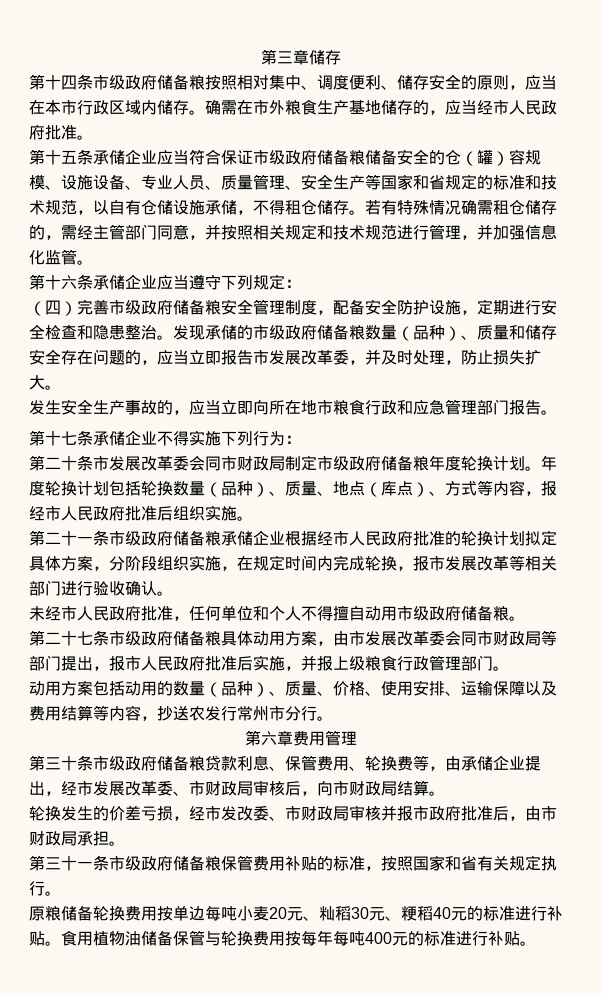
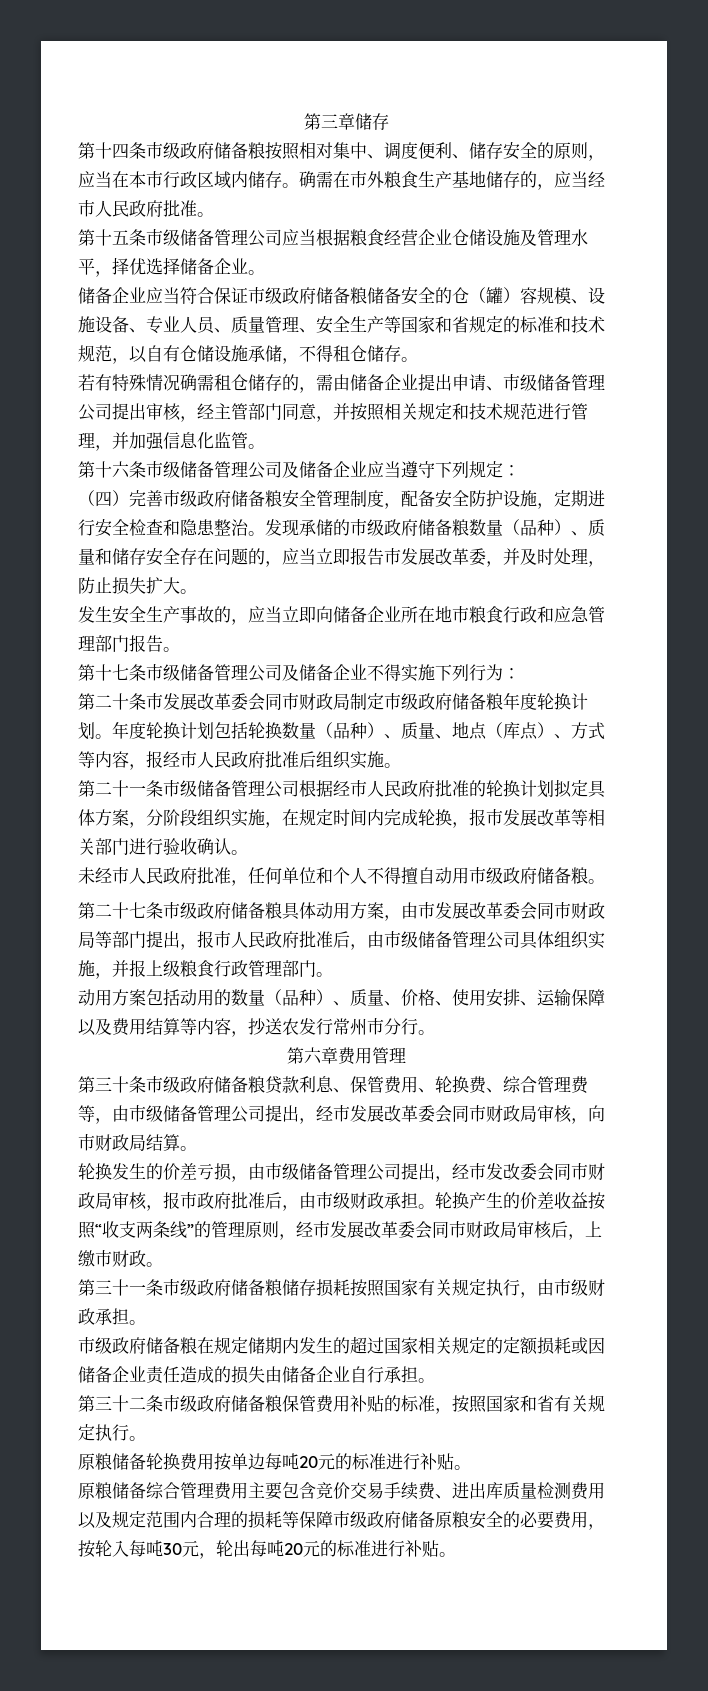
[93,150,125,165] 承储 -> [146,229,588,247] [78,257,265,277] [78,287,112,304] 市级储备管理公司应当根据粮食经营企业仓储设施及管理水平，择优选择储备企业。 // 储备
(365, 212) none -> (418, 359) //
(77, 232) none -> [333,374,605,391] [78,403,197,422] 由储备企业提出申请、市级储备管理公司提出审核，
[93,275,125,290] 承储 -> [146,461,333,479] 市级储备管理公司及储备
(269, 407) none -> [333,606,401,623] 储备企业
[93,431,125,446] 承储 -> [146,664,333,682] 市级储备管理公司及储备
[141,530,285,546] 政府储备粮承储企业 -> [197,780,299,798] 储备管理公司
(253, 663) none -> [350,931,589,950] ，由市级储备管理公司具体组织
[413,755,525,771] 等，由承储企业 -> [486,1076,589,1094] [78,1105,265,1124] 、综合管理费等，由市级储备管理公司
[173,780,301,796] 、市财政局审核后 -> [435,1105,572,1123] 会同市财政局审核
(189, 818) none -> [248,1163,452,1182] 由市级储备管理公司提出，
[269,805,397,821] 、市财政局审核并 -> [537,1163,605,1181] [78,1192,163,1211] 会同市财政局审核，
[29,831,77,846] 财政局 -> [333,1192,605,1210] [78,1221,602,1240] [78,1250,163,1267] [78,1279,605,1298] [78,1308,146,1325] [78,1336,605,1355] [78,1366,384,1384] 级财政承担。轮换产生的价差收益按照“收支两条线”的管理原则，经市发展改革委会同市财政局审核后，上缴市财政。 // 第三十一条市级政府储备粮储存损耗按照国家有关规定执行，由市级财政承担。 // 市级政府储备粮在规定储期内发生的超过国家相关规定的定额损耗或因储备企业责任造成的损失由储备企业自行
[77,862,93,869] 一 -> [129,1397,146,1410] 二
[237,906,563,921] [29,930,392,946] 小麦20元、籼稻30元、粳稻40元的标准进行补贴。食用植物油储备保管与轮换费用按每年每吨400 -> [299,1453,471,1470] [78,1482,605,1500] [78,1511,605,1530] [78,1540,303,1559] 20元的标准进行补贴。 // 原粮储备综合管理费用主要包含竞价交易手续费、进出库质量检测费用以及规定范围内合理的损耗等保障市级政府储备原粮安全的必要费用，按轮入每吨30元，轮出每吨20

